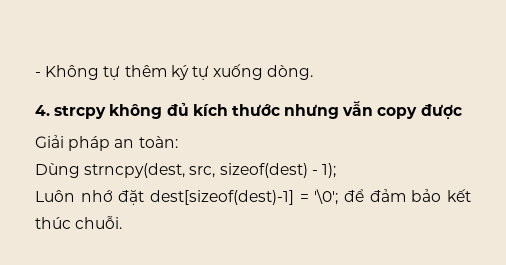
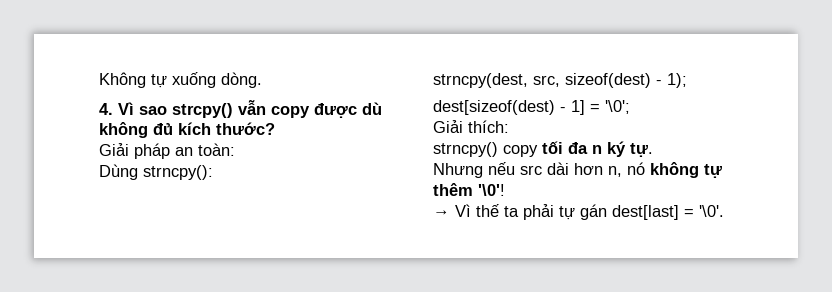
[35,72,41,77] - -> (99, 80) none
[124,65,209,80] thêm ký tự -> (167, 81) none
[54,101,462,120] strcpy không đủ kích thước nhưng vẫn copy được -> [118,100,382,118] [99,122,275,138] Vì sao strcpy() vẫn copy được dù không đủ kích thước?
(80, 170) none -> [143,165,213,180] strncpy(): //
[35,189,472,205] [35,216,123,229] Luôn nhớ đặt dest[sizeof(dest)-1] = '\0'; để đảm bảo kết thúc chuỗi. -> [433,100,630,115] [433,120,509,133] [433,141,653,157] [433,162,722,178] [433,183,505,196] [433,204,724,220] dest[sizeof(dest) - 1] = '\0'; // Giải thích: // strncpy() copy tối đa n ký tự. // Nhưng nếu src dài hơn n, nó không tự thêm '\0'! // → Vì thế ta phải tự gán dest[last] = '\0'.

